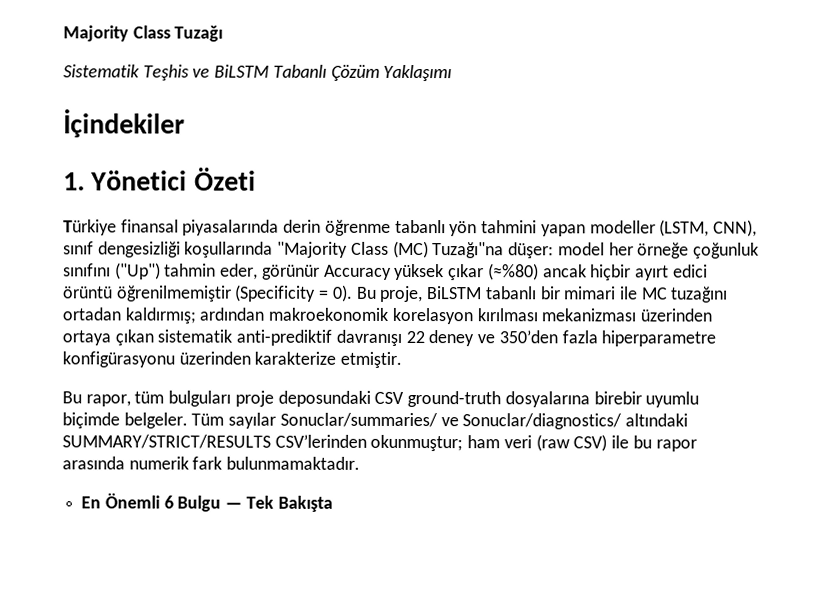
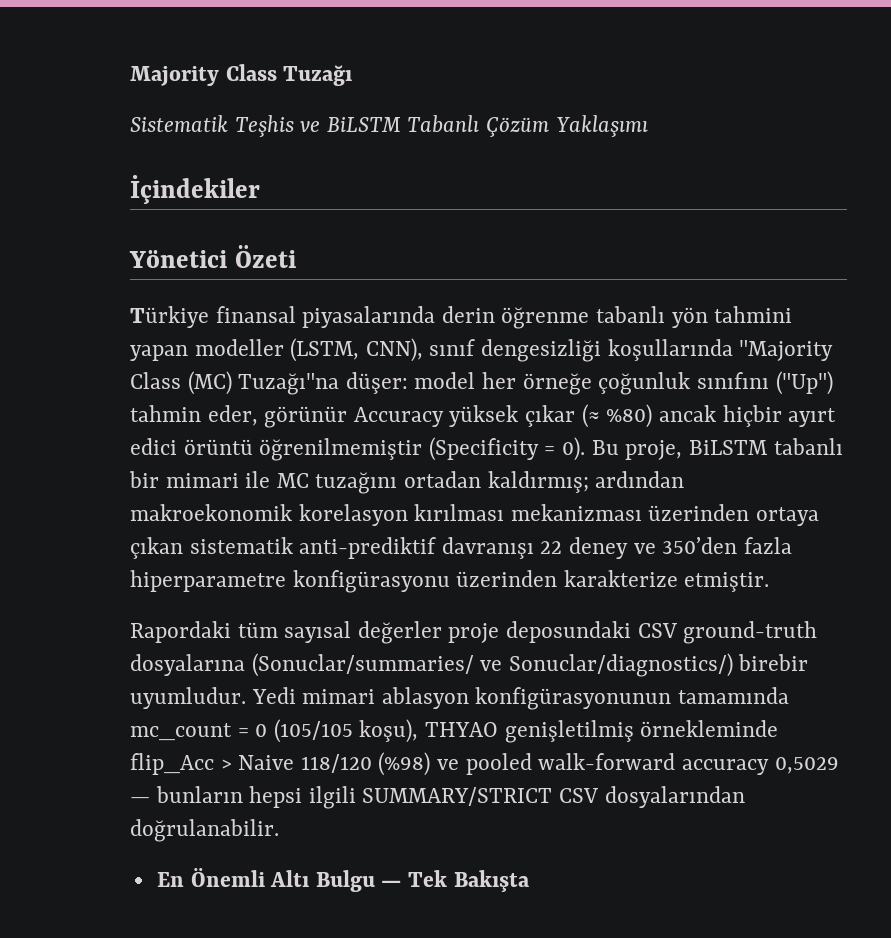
[63,172,85,191] 1. -> (260, 189) none
[487,263,539,281] (≈%80) -> [581,404,653,428] (≈ %80)
[62,390,232,407] Bu rapor, tüm bulguları -> [130,621,442,644] Rapordaki tüm sayısal değerler
[593,391,700,408] [62,412,689,430] [62,434,697,452] [62,456,361,470] birebir uyumlu biçimde belgeler. Tüm sayılar Sonuclar/summaries/ ve Sonuclar/diagnostics/ altındaki SUMMARY/STRICT/RESULTS CSV’lerinden okunmuştur; ham veri (raw CSV) ile bu rapor arasında numerik fark bulunmamaktadır. -> [251,653,809,677] [130,687,790,710] [130,719,779,743] [130,752,839,776] [130,786,745,809] [130,819,279,842] (Sonuclar/summaries/ ve Sonuclar/diagnostics/) birebir uyumludur. Yedi mimari ablasyon konfigürasyonunun tamamında mc_count = 0 (105/105 koşu), THYAO genişletilmiş örnekleminde flip_Acc > Naive 118/120 (%98) ve pooled walk-forward accuracy 0,5029 — bunların hepsi ilgili SUMMARY/STRICT CSV dosyalarından doğrulanabilir.
[163,495,174,509] 6 -> [270,870,310,887] Altı

